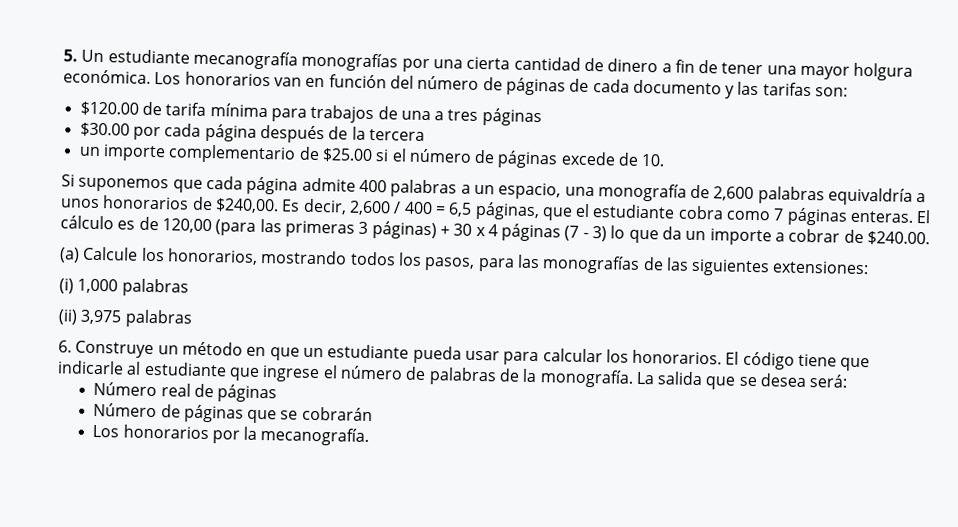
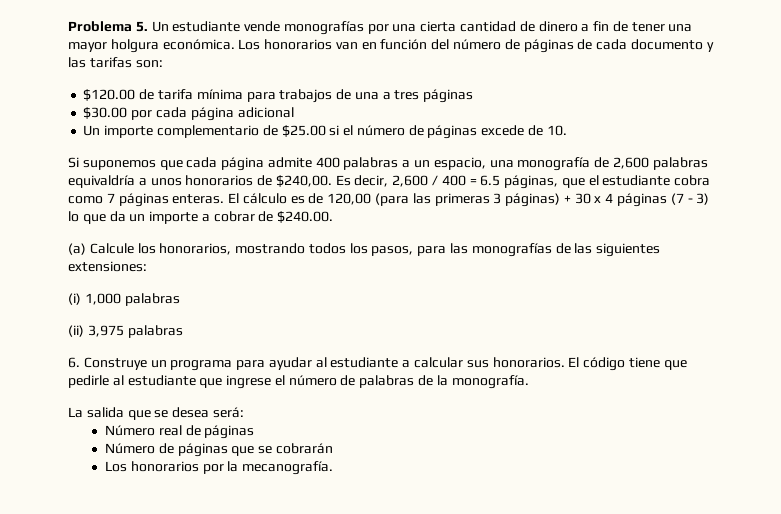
(63, 55) none -> [68,21,132,32] Problema
[192,50,298,70] mecanografía -> [244,21,281,32] vende
[259,124,425,144] [78,146,101,157] después de la tercera // un -> [237,107,294,118] [83,125,101,136] adicional // Un
[448,202,473,217] 6,5 -> [480,175,501,186] 6.5
[181,341,629,366] método en que un estudiante pueda usar para calcular los -> [170,357,489,371] programa para ayudar al estudiante a calcular sus
[57,360,124,375] indicarle -> [68,375,109,388] pedirle
(634, 378) none -> (529, 382) //

